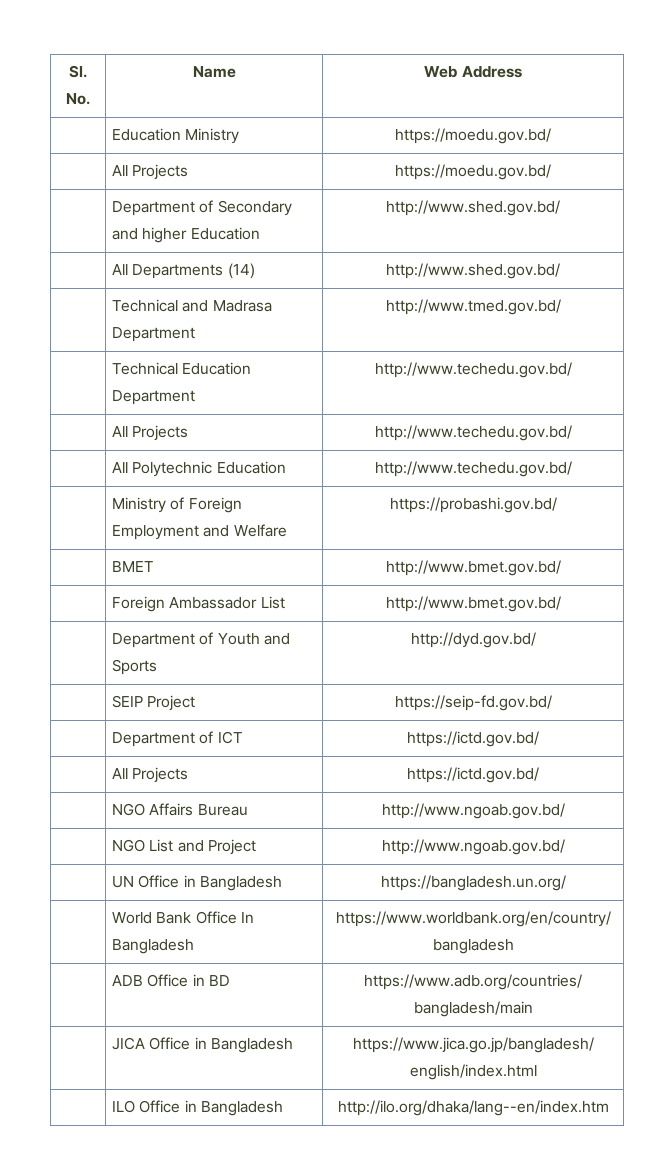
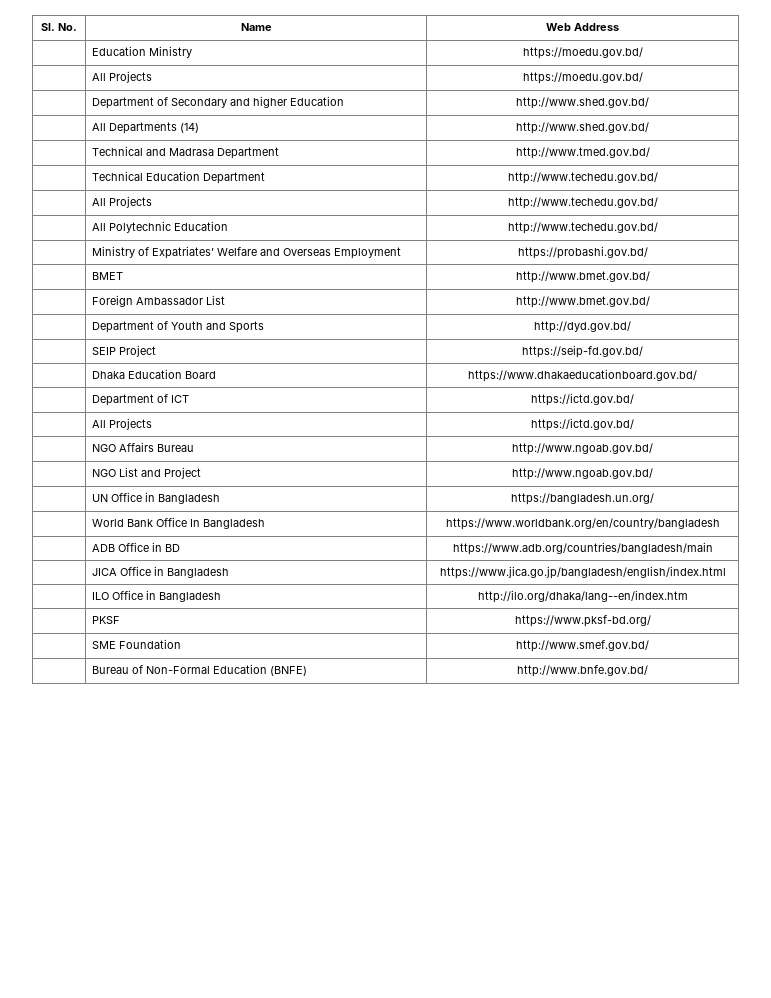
[188,497,242,513] Foreign -> [151,246,331,259] Expatriates’ Welfare and Overseas
[203,524,287,537] and Welfare -> (401, 253) none
(552, 703) none -> [91,369,216,379] [468,369,697,382] // | Dhaka Education Board | https://www.dhakaeducationboard.gov.bd/
(609, 1108) none -> [91,616,120,624] [514,615,651,627] [91,639,181,649] [516,640,649,652] [91,664,307,676] [517,665,648,677] // | PKSF | https://www.pksf-bd.org/ // | SME Foundation | http://www.smef.gov.bd/ // | Bureau of Non-Formal Education (BNFE) | http://www.bnfe.gov.bd/

